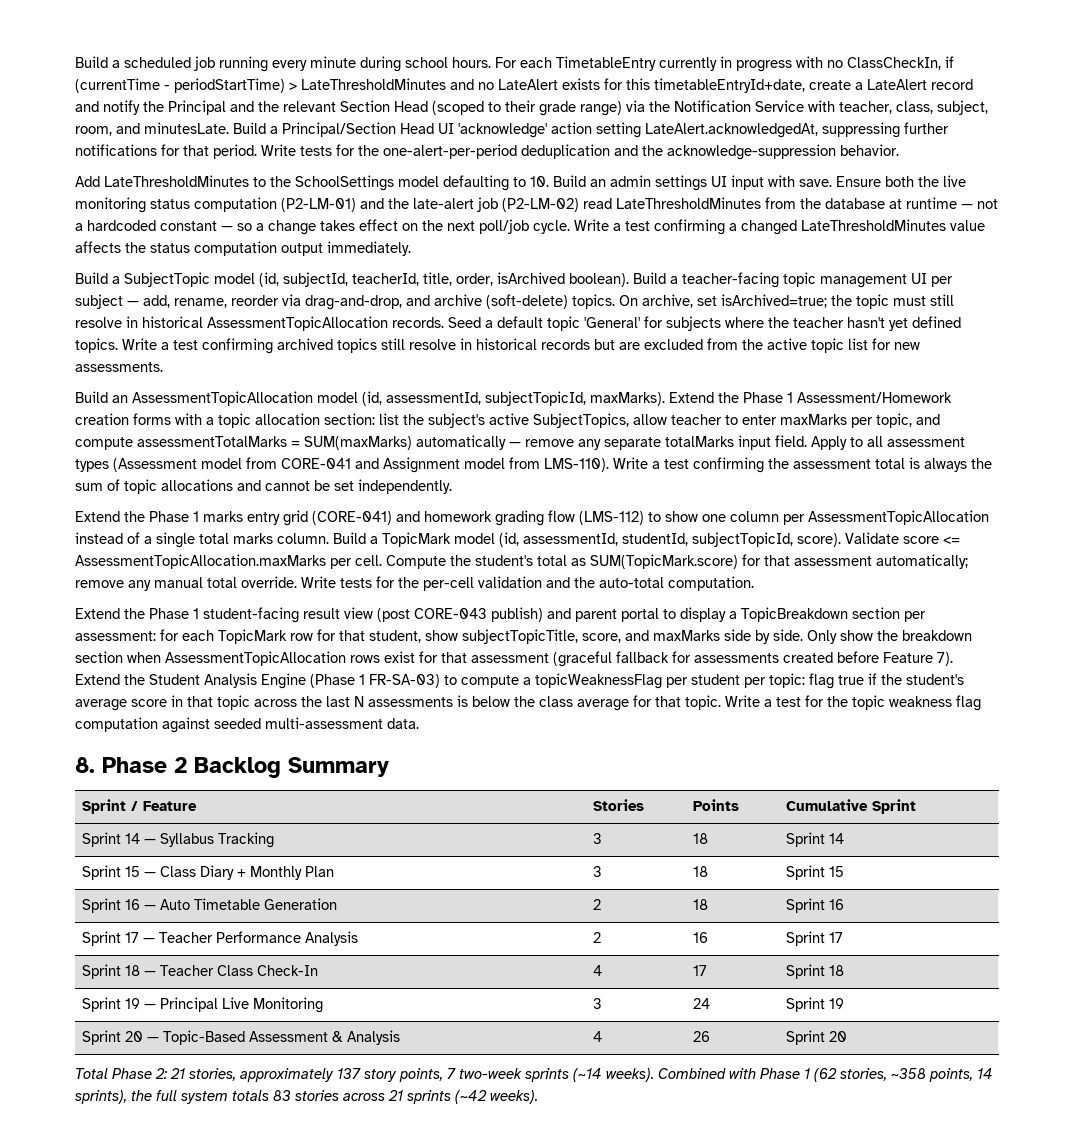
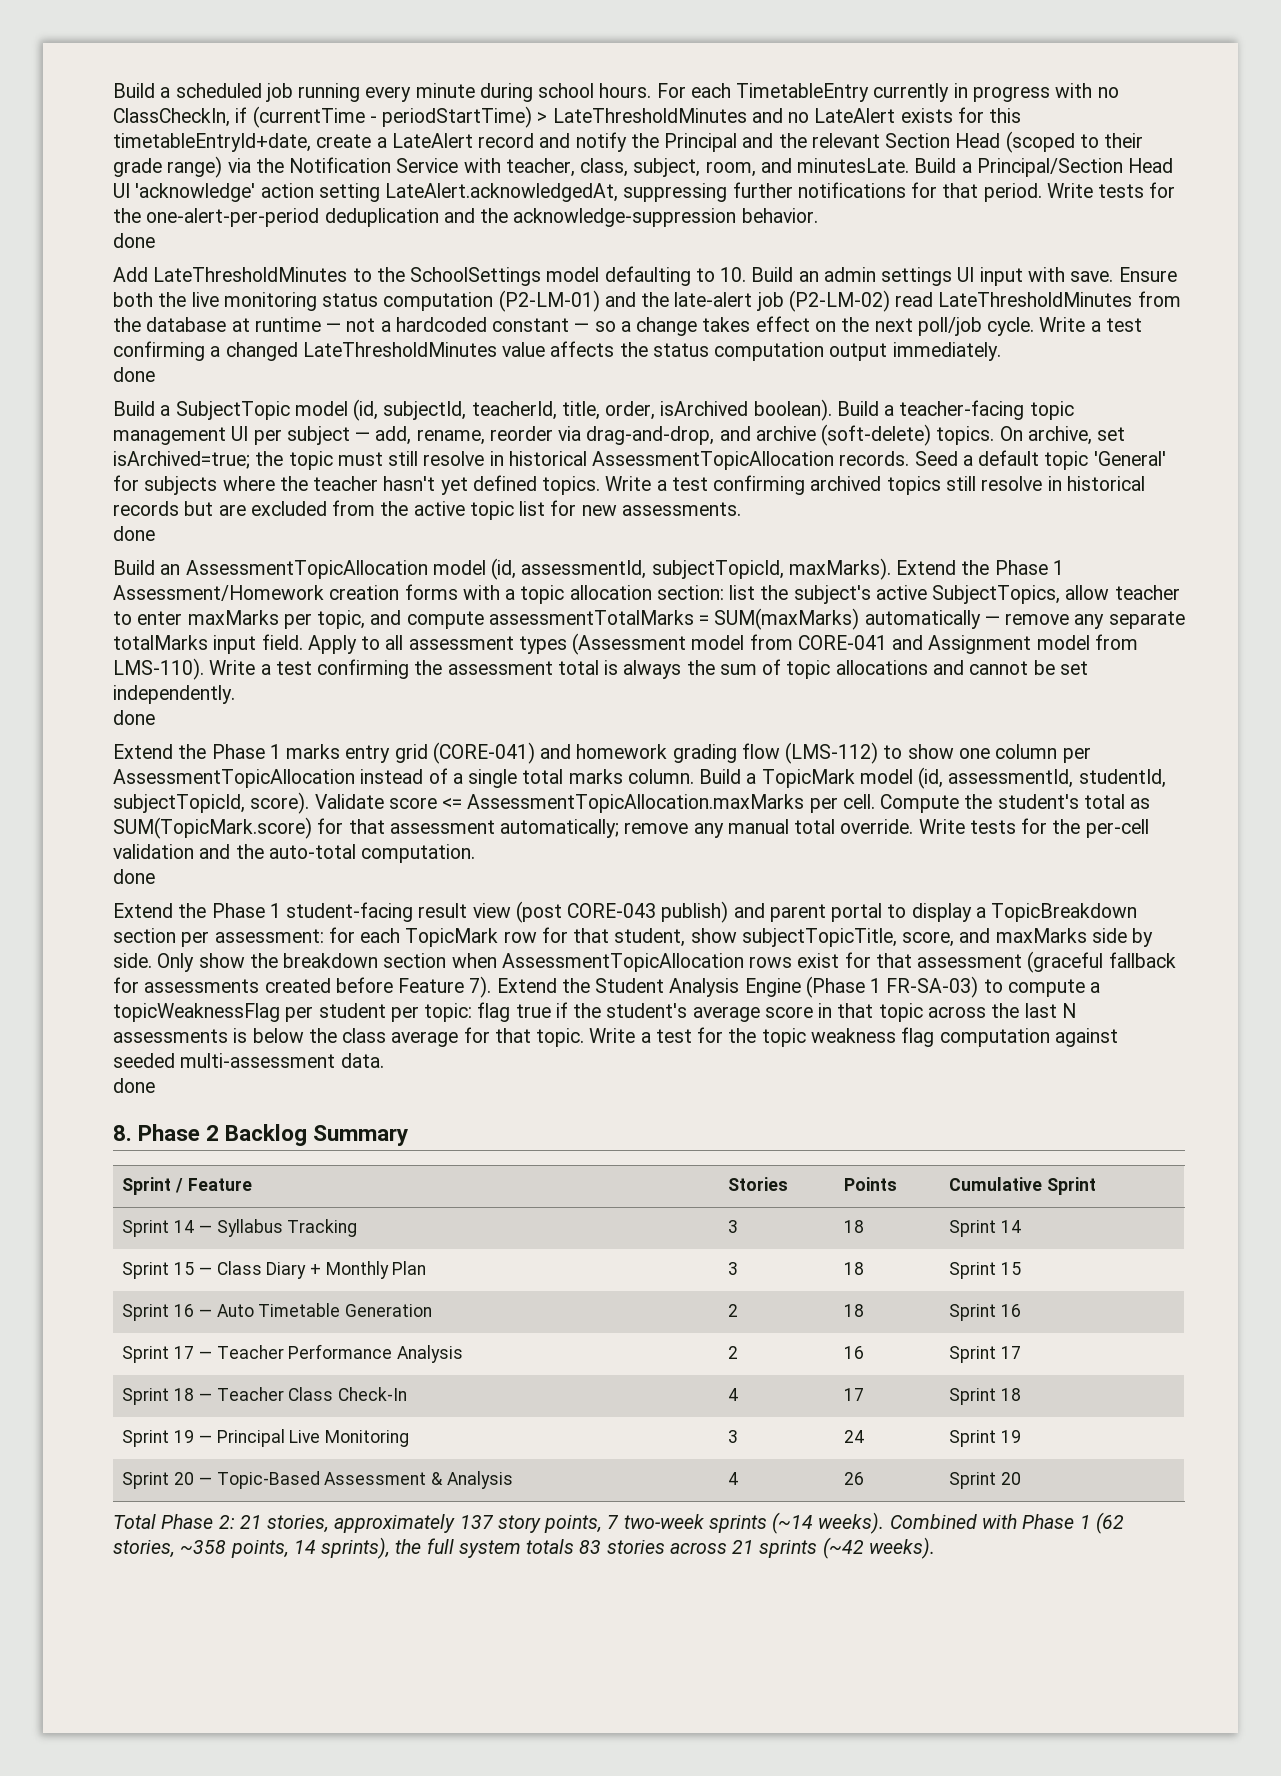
(899, 150) none -> [113,233,155,248] // done
(411, 248) none -> [113,367,155,382] // done
(163, 367) none -> [113,526,155,541] // done
(452, 486) none -> [113,710,155,725] // done
(754, 583) none -> [113,869,155,884] // done
(419, 723) none -> [113,1078,155,1093] // done

